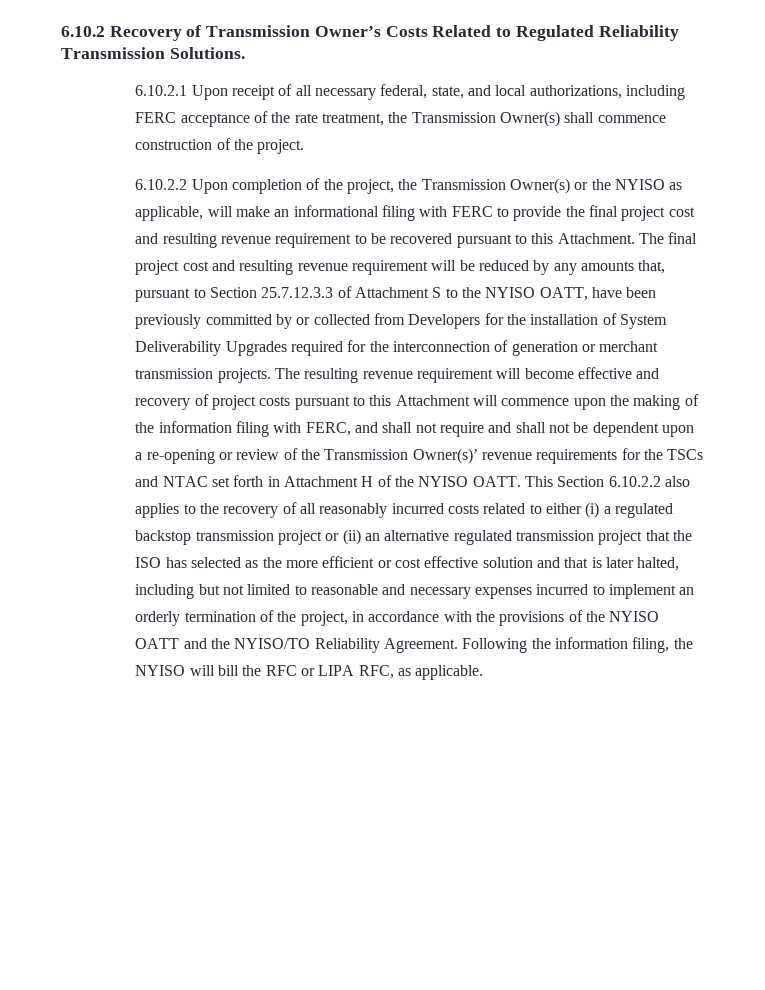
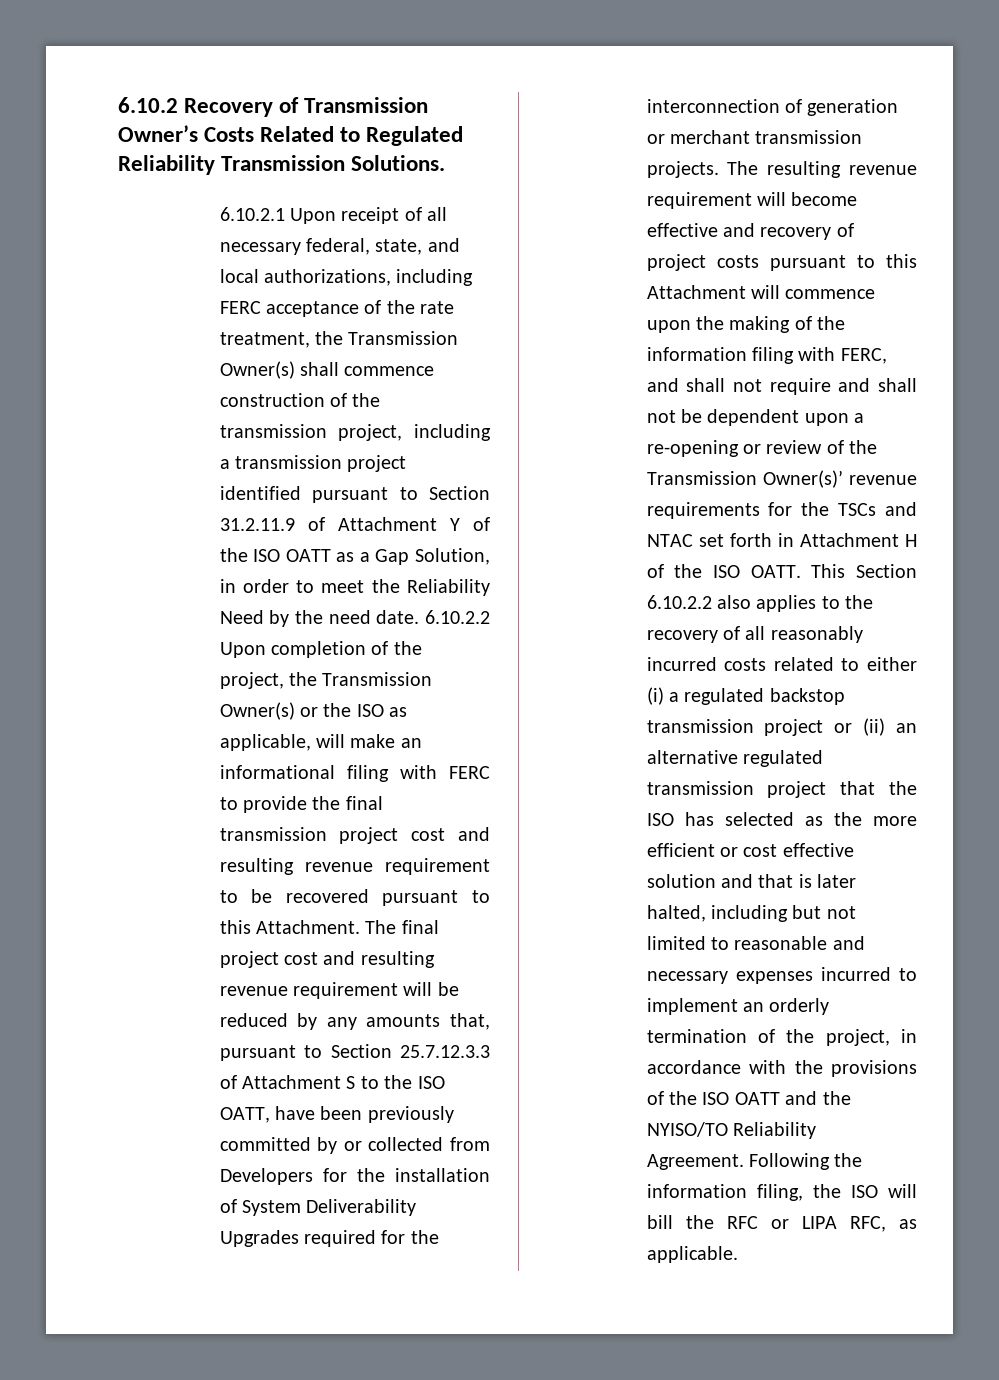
[257,139,305,154] project. // -> [219,424,491,441] [219,455,407,472] [219,486,490,503] [219,517,491,531] [219,548,490,565] [219,579,491,596] [219,610,420,627] transmission project, including a transmission project identified pursuant to Section 31.2.11.9 of Attachment Y of the ISO OATT as a Gap Solution, in order to meet the Reliability Need by the need date.
[614,179,665,190] NYISO -> [356,704,384,717] ISO
(618, 211) none -> [219,827,327,841] transmission
[485,287,536,298] NYISO -> [417,1076,445,1089] ISO
[418,476,469,487] NYISO -> [712,565,740,578] ISO
[609,611,660,622] NYISO -> [702,1092,730,1105] ISO
[135,665,186,676] NYISO -> [850,1185,878,1198] ISO

